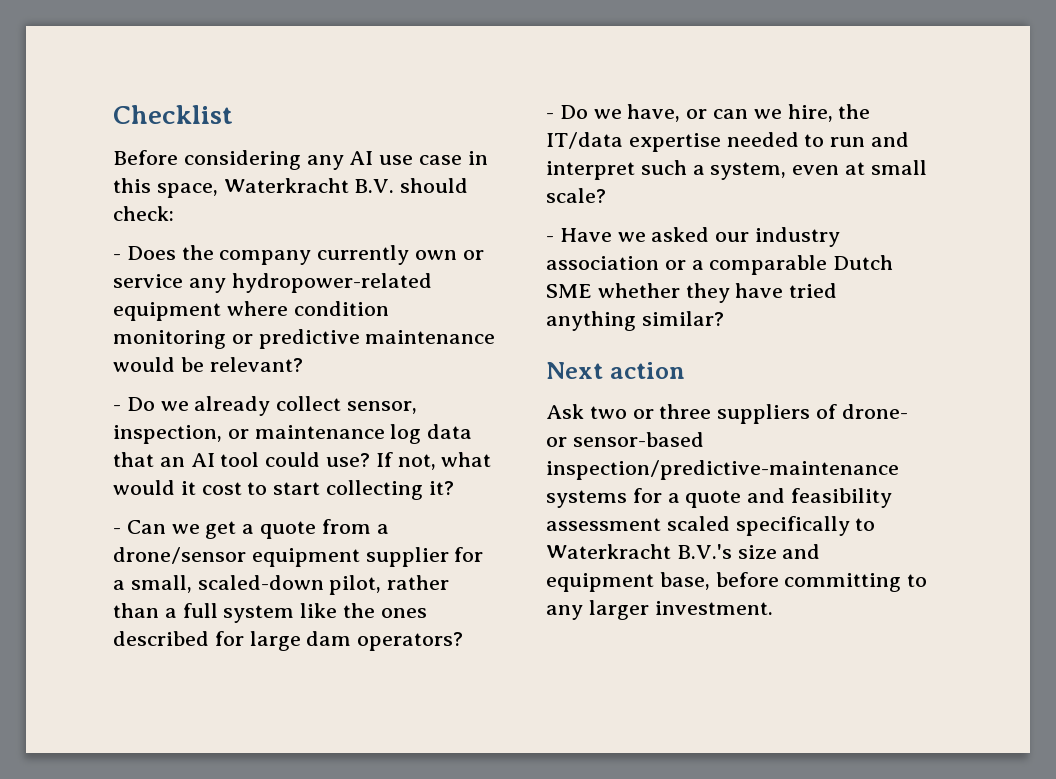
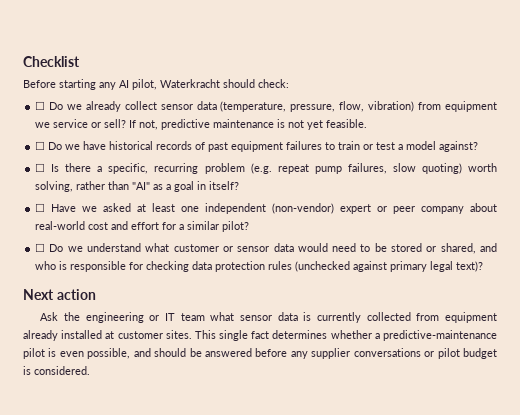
[183,150,301,170] considering -> [59,79,96,90] starting
[379,151,488,165] [113,178,469,198] [113,206,174,221] [113,245,484,265] [113,273,432,293] [113,301,389,321] [113,329,496,349] [113,357,303,372] [113,396,418,416] [113,424,473,444] [113,452,492,470] [113,480,454,500] [113,519,389,539] [113,547,484,567] [113,575,450,595] [113,603,427,623] [113,631,464,651] [546,104,871,122] [546,132,910,152] [546,160,927,180] [546,188,606,203] [546,227,841,247] [546,255,894,275] [546,283,838,303] [546,311,724,331] [546,362,685,379] [546,404,908,424] [546,432,704,447] [546,460,899,480] [546,488,893,508] [546,516,876,536] [546,544,821,559] [546,572,928,592] [546,600,773,620] use case in this space, Waterkracht B.V. should check: // - Does the company currently own or service any hydropower-related equipment where condition monitoring or predictive maintenance would be relevant? // - Do we already collect sensor, inspection, or maintenance log data that an AI tool could use? If not, what would it cost to start collecting it? // - Can we get a quote from a drone/sensor equipment supplier for a small, scaled-down pilot, rather than a full system like the ones described for large dam operators? // - Do we have, or can we hire, the IT/data expertise needed to run and interpret such a system, even at small scale? // - Have we asked our industry association or a comparable Dutch SME whether they have tried anything similar? // Next action // Ask two or three suppliers of drone- or sensor-based inspection/predictive-maintenance systems for a quote and feasibility assessment scaled specifically to Waterkracht B.V.'s size and equipment base, before committing to any larger investment. -> [132,79,289,90] [35,101,497,112] [35,119,368,130] [35,141,479,152] [35,163,497,174] [35,181,240,192] [35,203,497,214] [35,221,250,232] [35,243,497,254] [35,261,484,272] [23,289,96,300] [40,312,498,323] [23,330,498,341] [23,348,498,359] [23,366,90,375] pilot, Waterkracht should check: // ☐ Do we already collect sensor data (temperature, pressure, flow, vibration) from equipment we service or sell? If not, predictive maintenance is not yet feasible. // ☐ Do we have historical records of past equipment failures to train or test a model against? // ☐ Is there a specific, recurring problem (e.g. repeat pump failures, slow quoting) worth solving, rather than "AI" as a goal in itself? // ☐ Have we asked at least one independent (non-vendor) expert or peer company about real-world cost and effort for a similar pilot? // ☐ Do we understand what customer or sensor data would need to be stored or shared, and who is responsible for checking data protection rules (unchecked against primary legal text)? // Next action // Ask the engineering or IT team what sensor data is currently collected from equipment already installed at customer sites. This single fact determines whether a predictive-maintenance pilot is even possible, and should be answered before any supplier conversations or pilot budget is considered.

